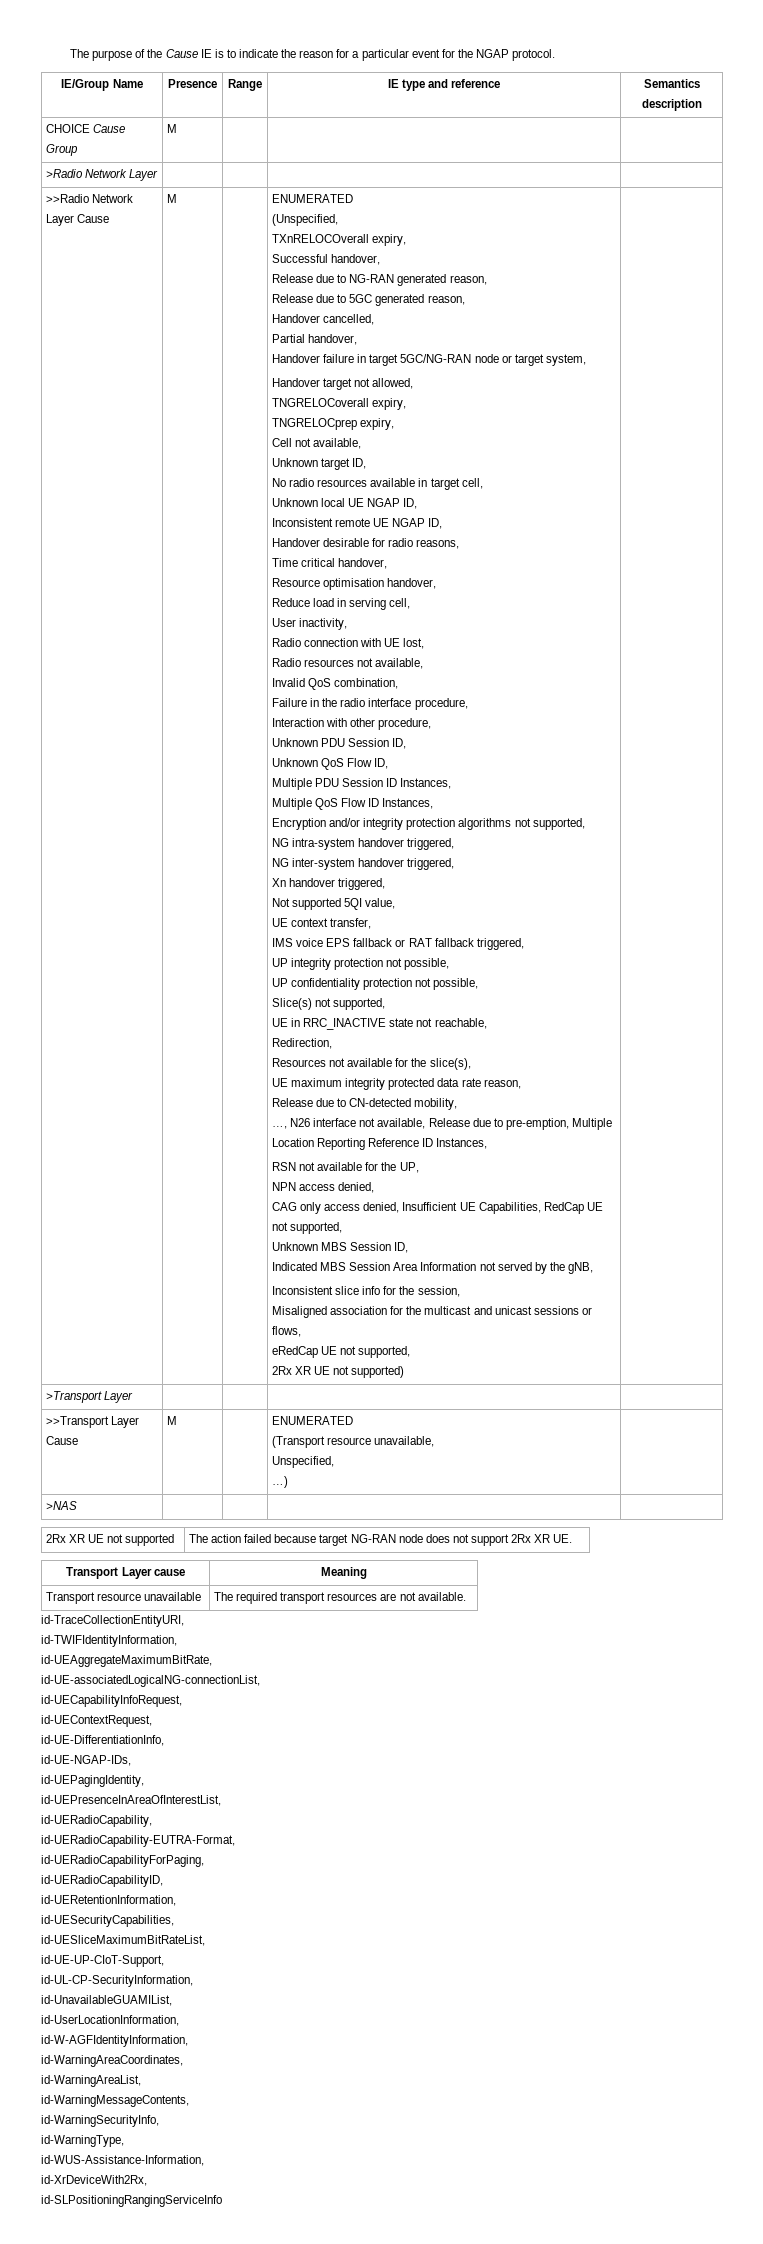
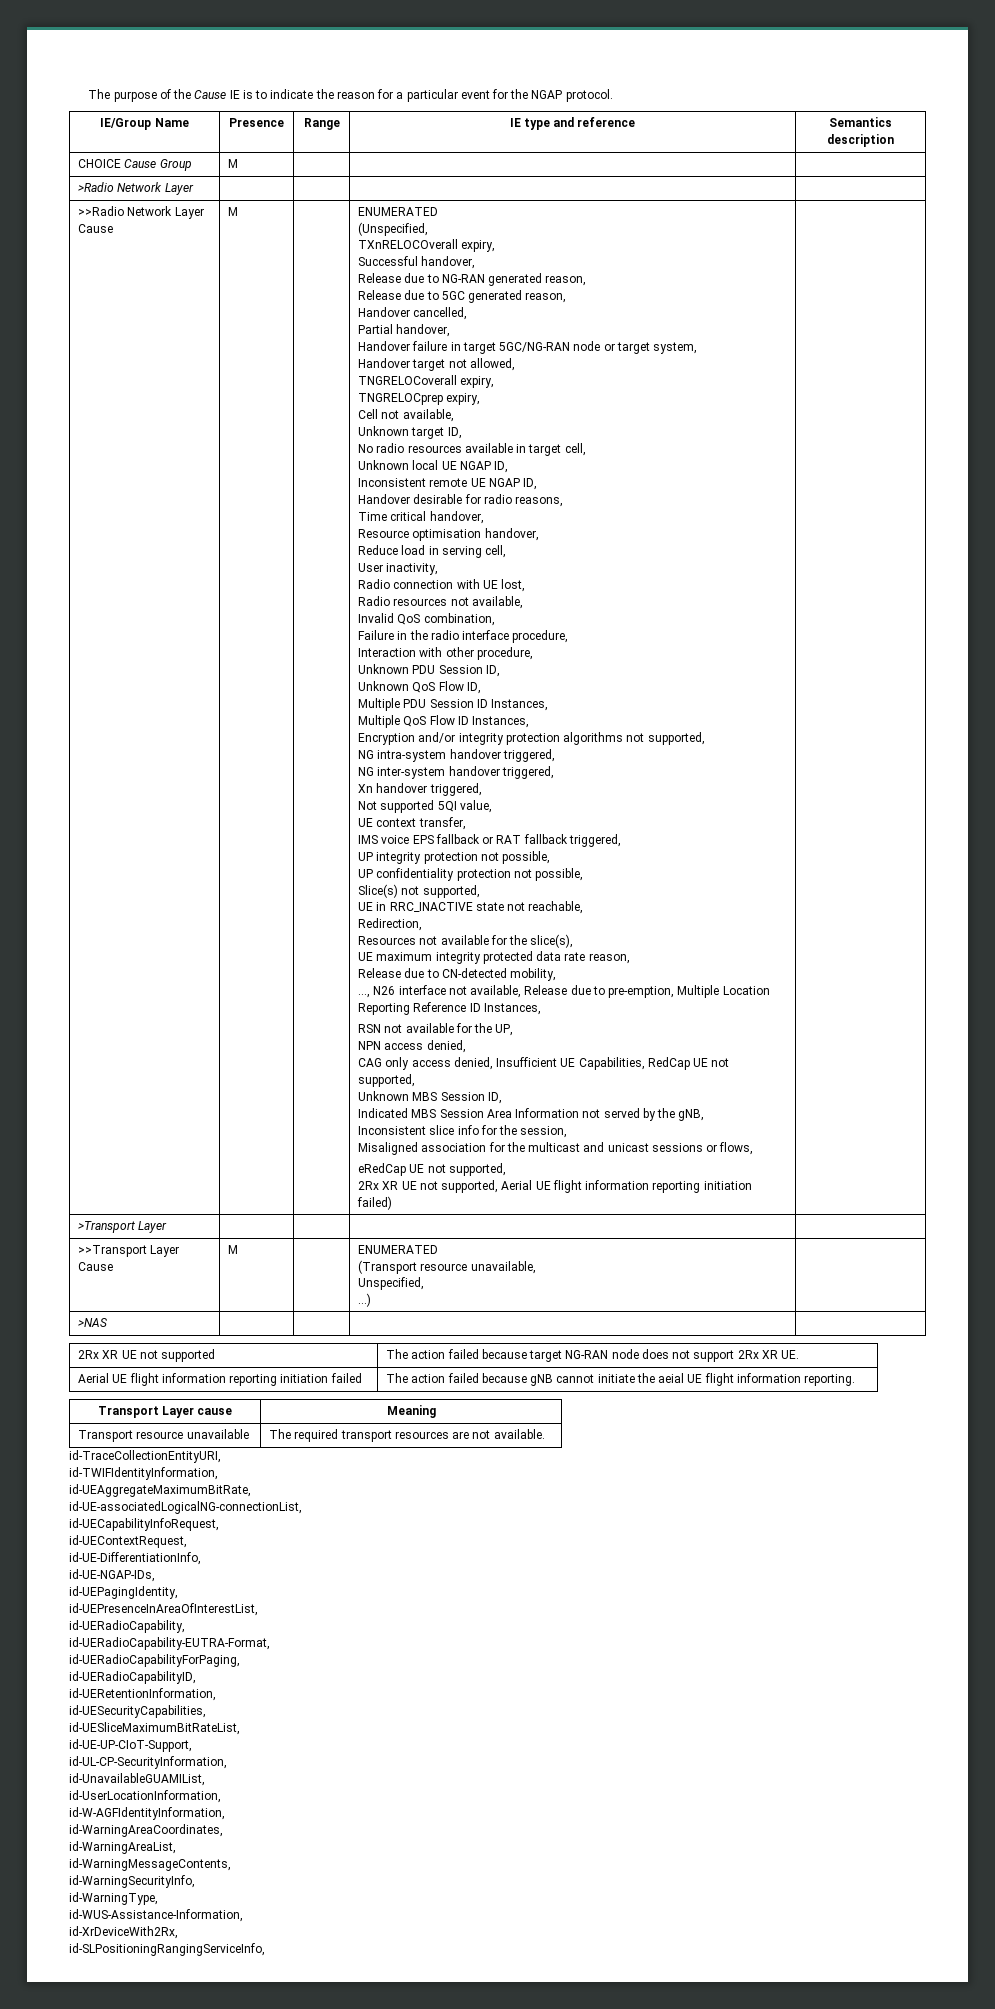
[351,1366,405,1378] supported) -> [441,1180,752,1193] [357,1196,393,1210] supported, Aerial UE flight information reporting initiation failed)
(573, 1538) none -> [78,1373,362,1386] [386,1373,856,1386] // Aerial UE flight information reporting initiation failed | The action failed because gNB cannot initiate the aeial UE flight information reporting.
[41,2195,222,2207] id-SLPositioningRangingServiceInfo -> [69,1943,265,1956] id-SLPositioningRangingServiceInfo,

